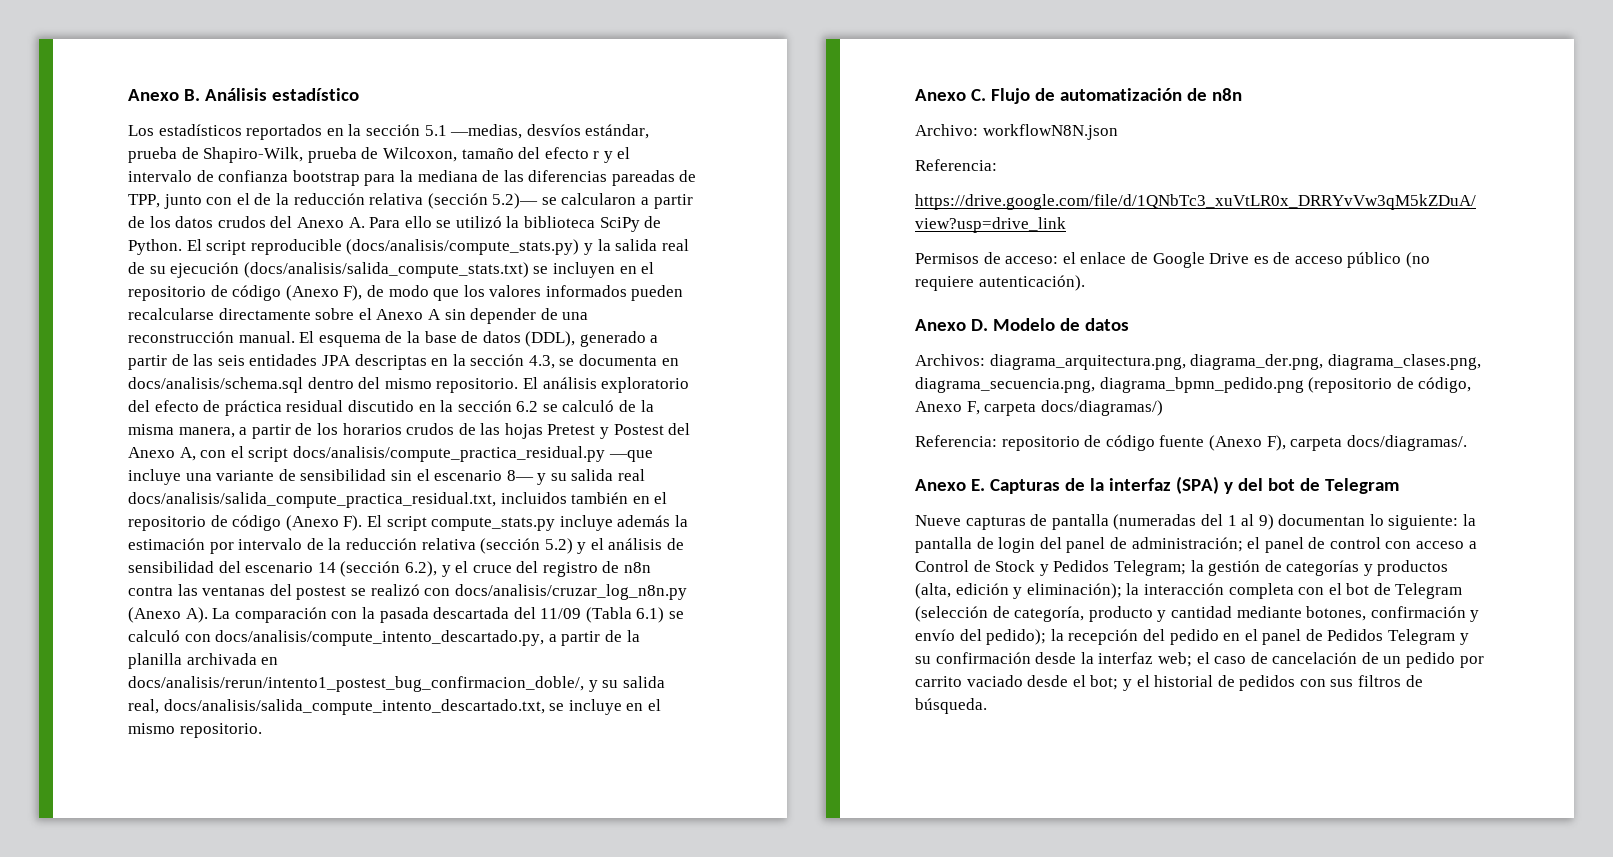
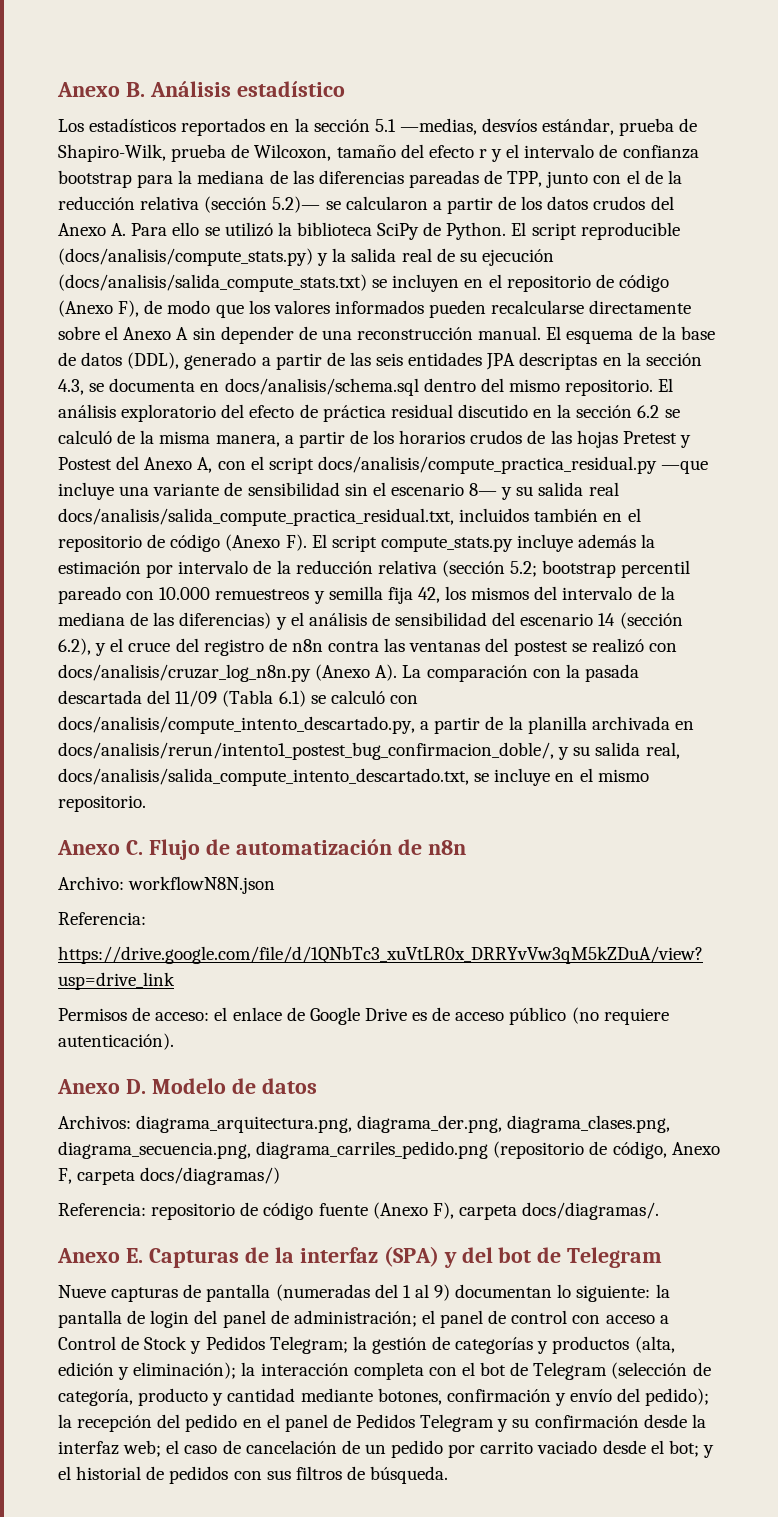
[544,538,573,554] 5.2) -> [510,560,691,578] [58,586,675,604] [58,612,272,629] 5.2; bootstrap percentil pareado con 10.000 remuestreos y semilla fija 42, los mismos del intervalo de la mediana de las diferencias)
[1099,377,1304,393] diagrama_bpmn_pedido.png -> [256,1141,489,1159] diagrama_carriles_pedido.png

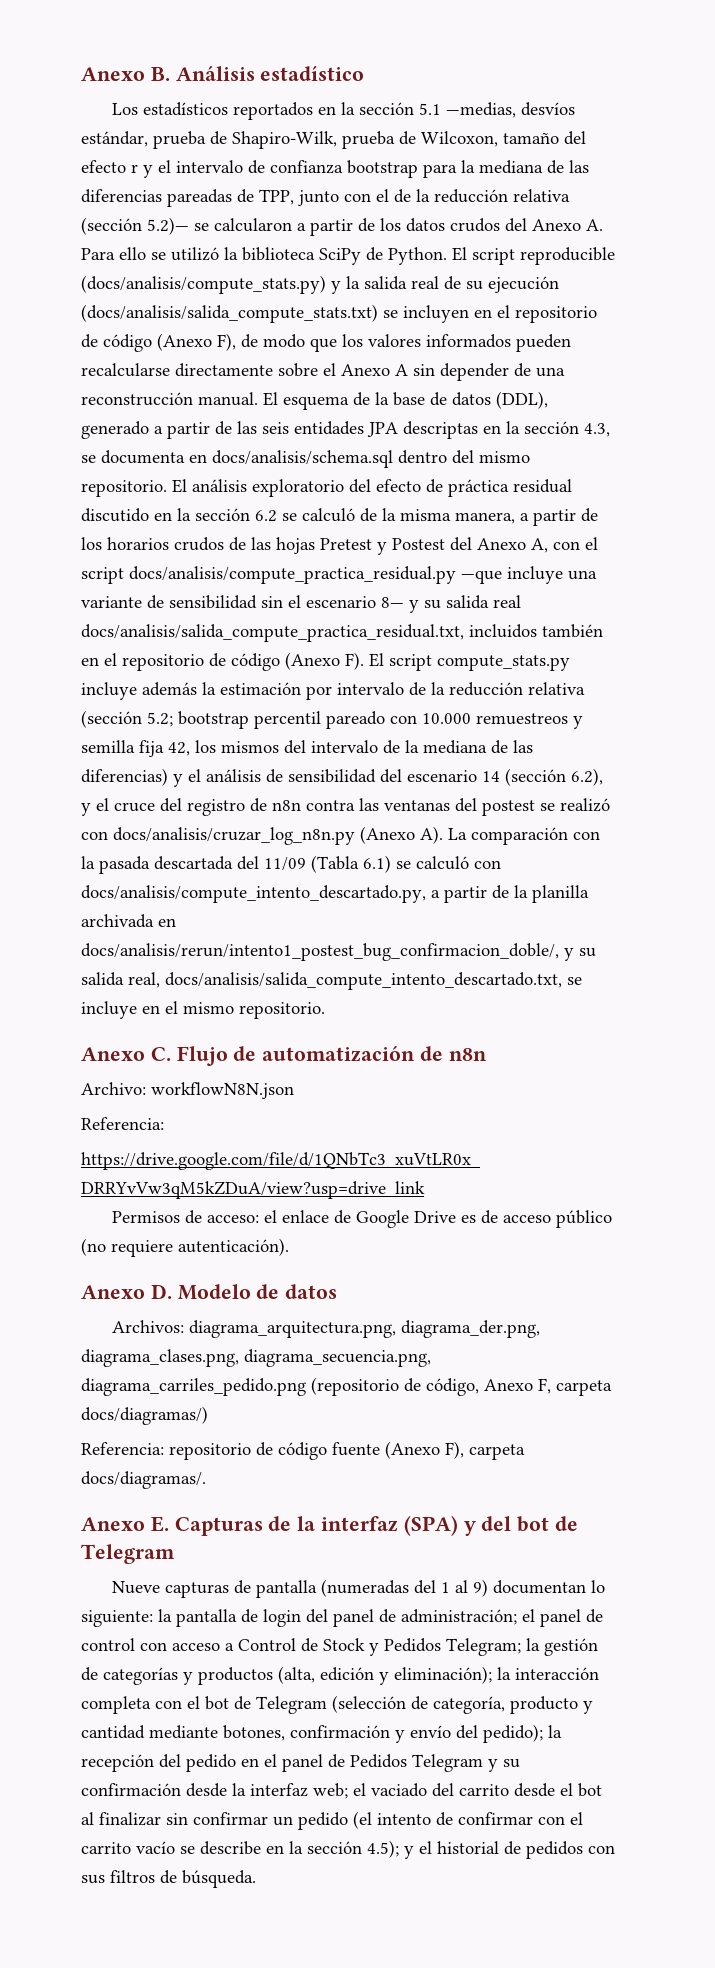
[184,1440,699,1458] caso de cancelación de un pedido por carrito vaciado desde el bot; -> [371,1783,602,1797] [81,1811,583,1830] [81,1840,399,1858] vaciado del carrito desde el bot al finalizar sin confirmar un pedido (el intento de confirmar con el carrito vacío se describe en la sección 4.5);

